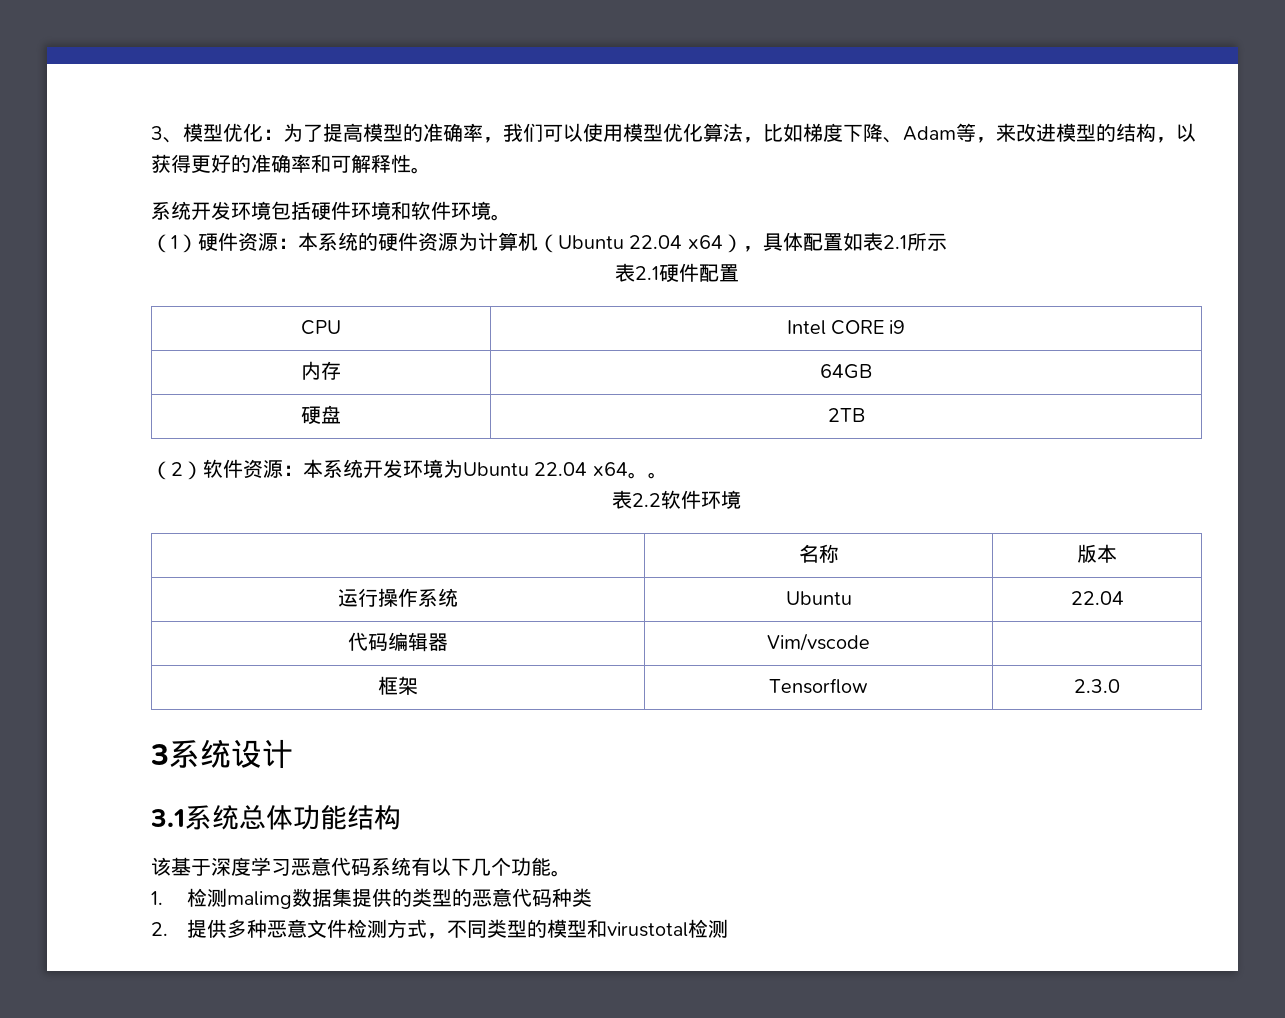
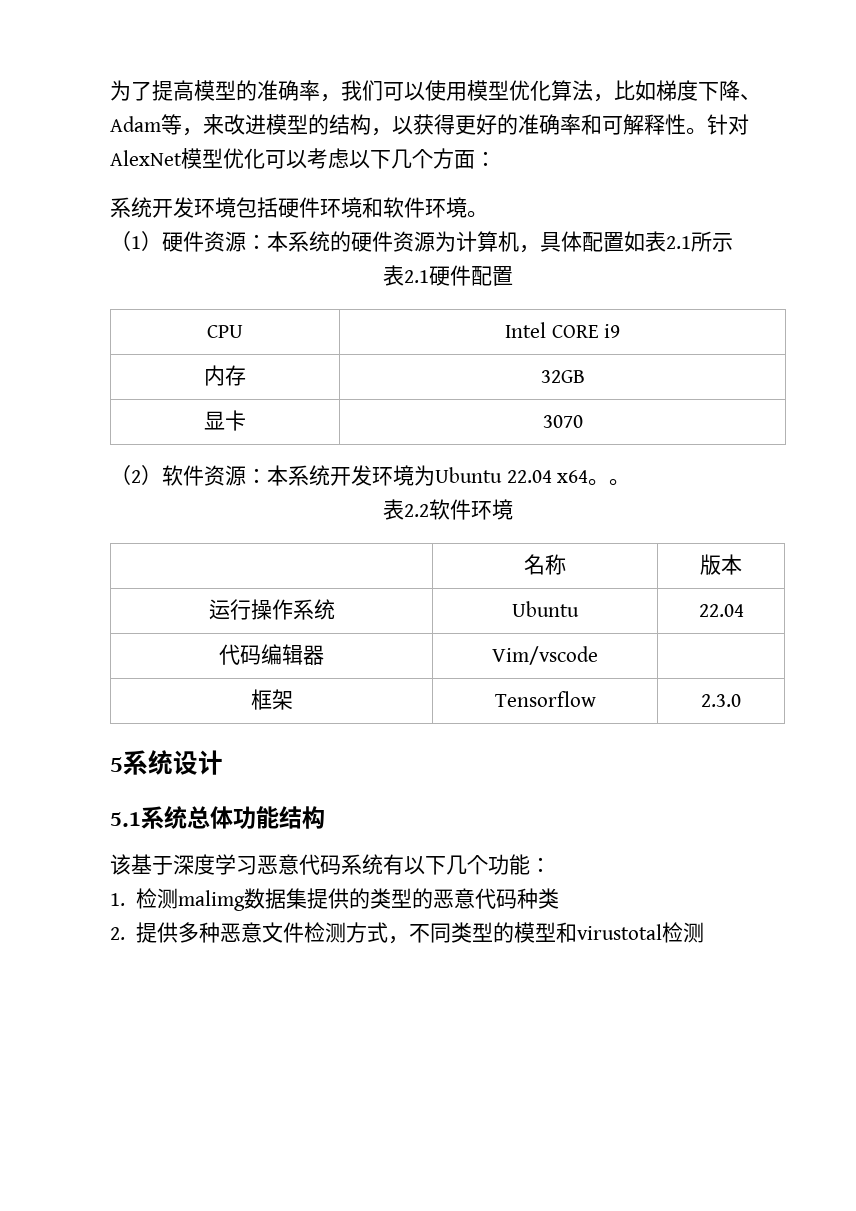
[151,123,283,143] 3、模型优化： -> (110, 90) none
(431, 170) none -> [707,114,749,135] [110,148,496,169] 针对AlexNet模型优化可以考虑以下几个方面：
[538,234,743,253] （Ubuntu 22.04 x64） -> (519, 241) none
[820,364,872,379] [301,405,341,425] [827,408,865,422] 64GB // 硬盘 | 2TB -> [540,370,585,383] [204,410,246,431] [542,415,583,428] 32GB // 显卡 | 3070
[150,744,169,765] 3 -> [110,757,123,772] 5
[150,809,185,827] 3.1 -> [110,812,141,827] 5.1
[551,870,571,877] 。 -> [530,857,551,872] ：

